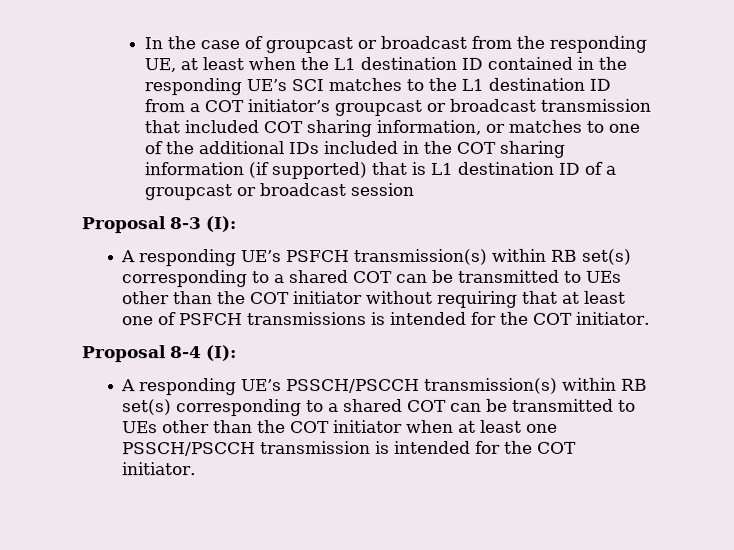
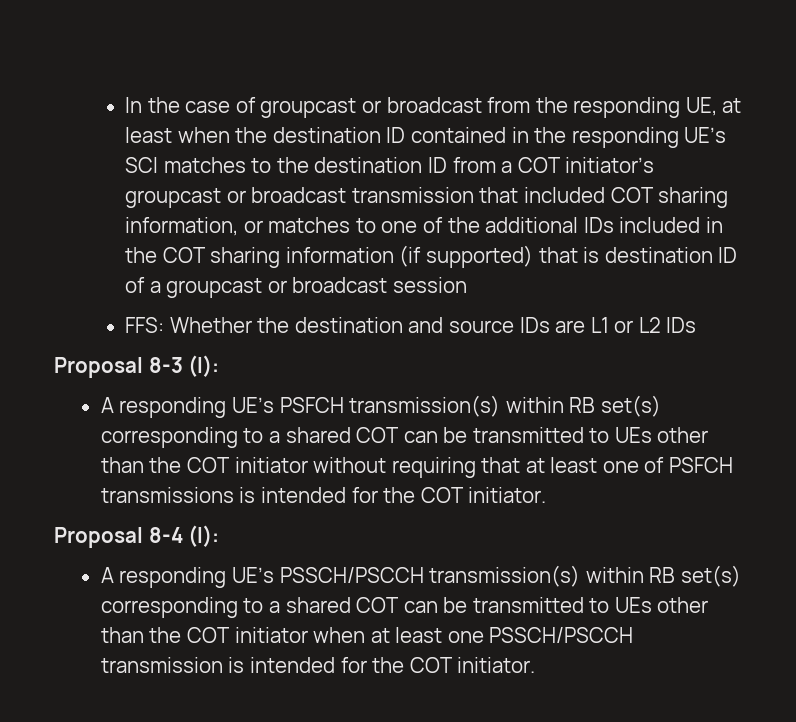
[332,58,356,71] L1 -> (268, 135) none
[460,78,484,91] L1 -> (309, 165) none
[429,162,453,175] L1 -> (600, 255) none
(414, 189) none -> [125,317,697,333] // FFS: Whether the destination and source IDs are L1 or L2 IDs

